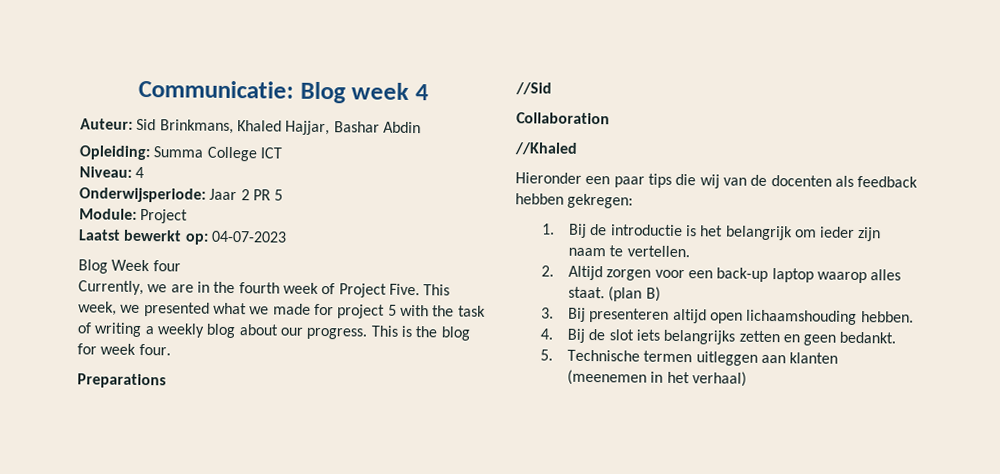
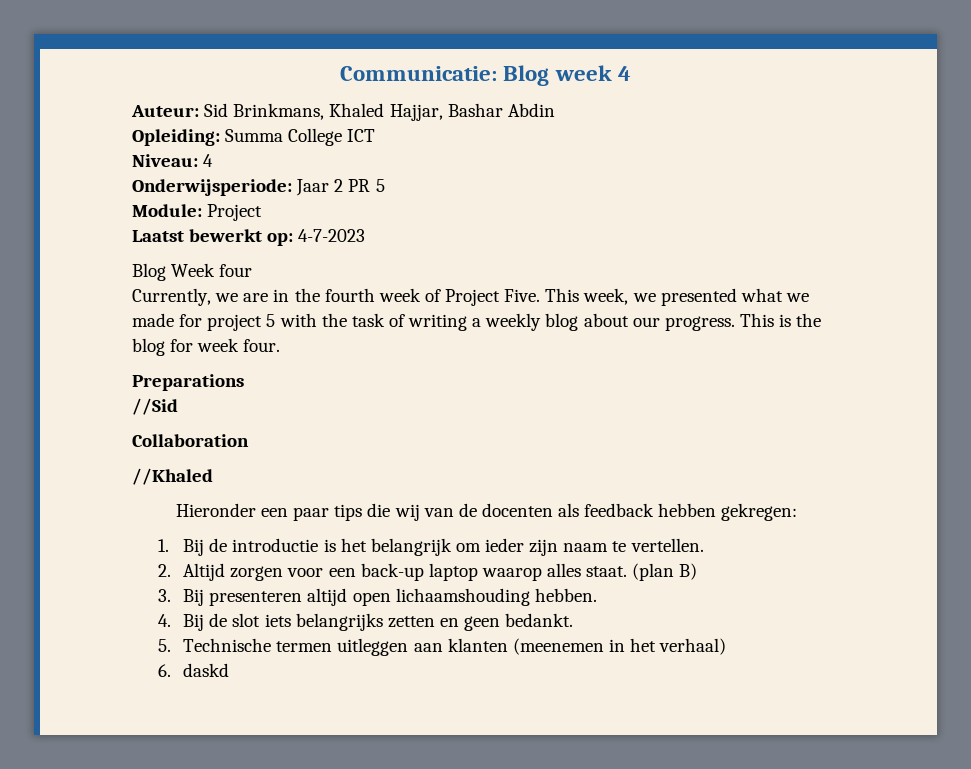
[210,230,287,243] 04-07-2023 -> [298,229,366,242] 4-7-2023
(747, 379) none -> [157,663,230,677] // 6. daskd

